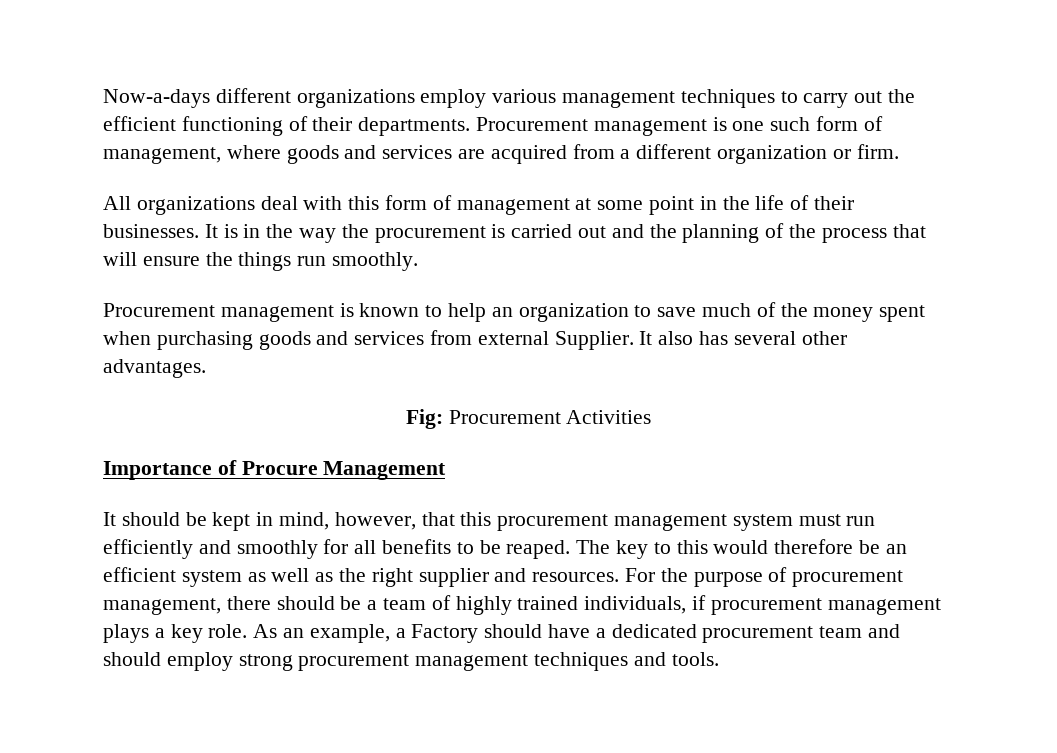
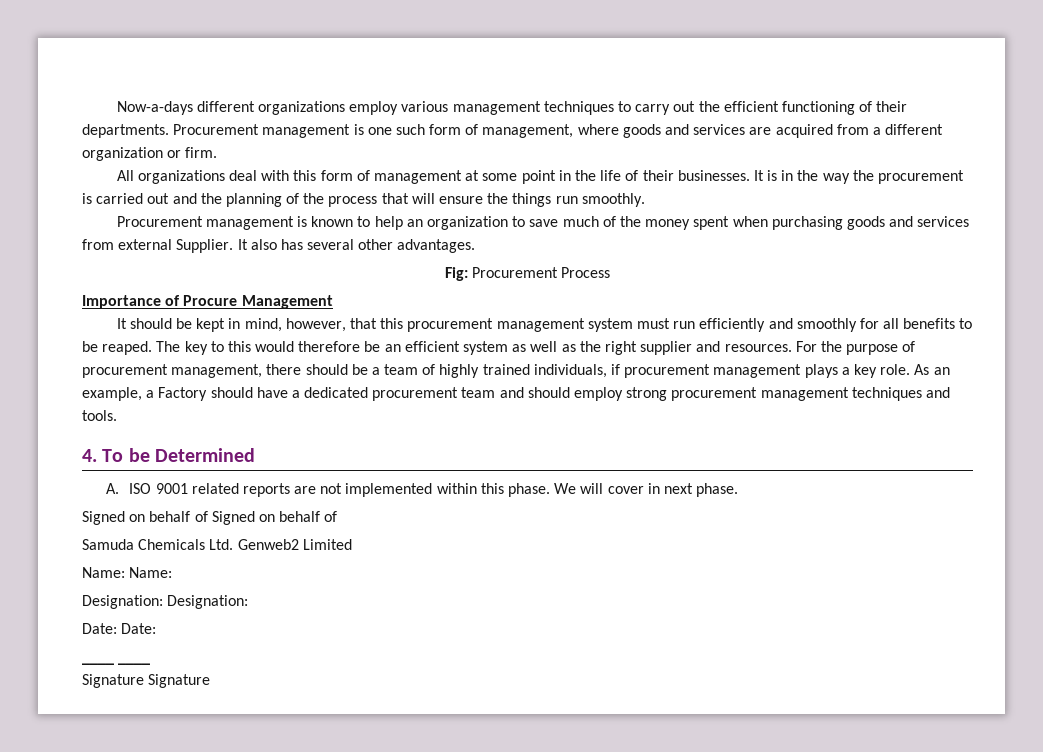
[566,410,652,424] Activities -> [561,267,611,278] Process
(719, 659) none -> [82,448,255,462] [105,483,739,497] [82,511,338,525] [82,539,352,550] [82,567,173,578] [82,595,249,609] [82,623,157,634] [82,662,151,665] [82,674,211,688] // 4. To be Determined // A. ISO 9001 related reports are not implemented within this phase. We will cover in next phase. // Signed on behalf of Signed on behalf of // Samuda Chemicals Ltd. Genweb2 Limited // Name: Name: // Designation: Designation: // Date: Date: // ____ ____ // Signature Signature

